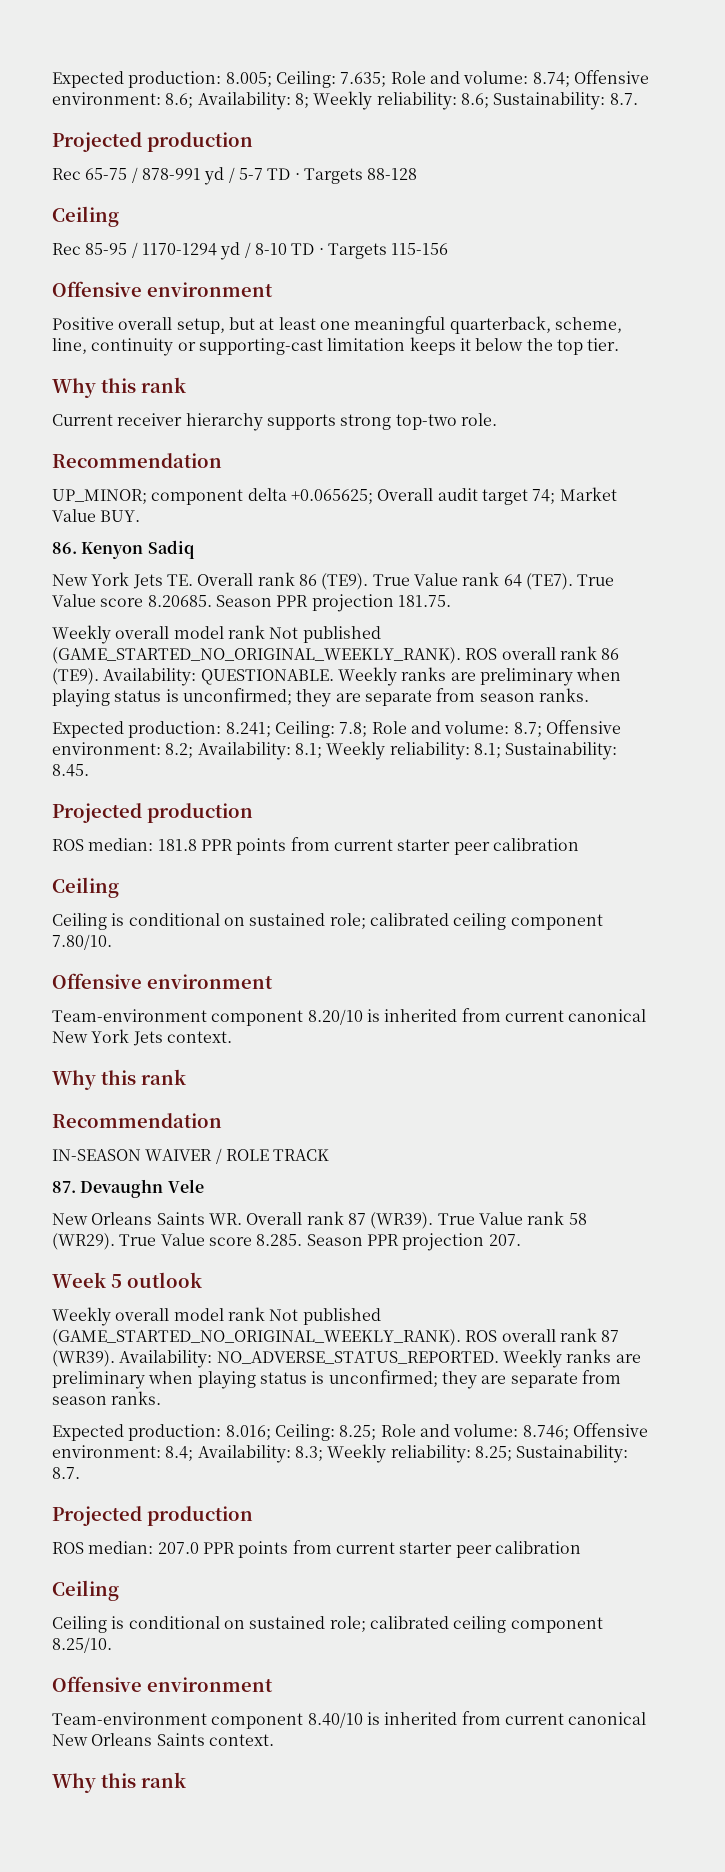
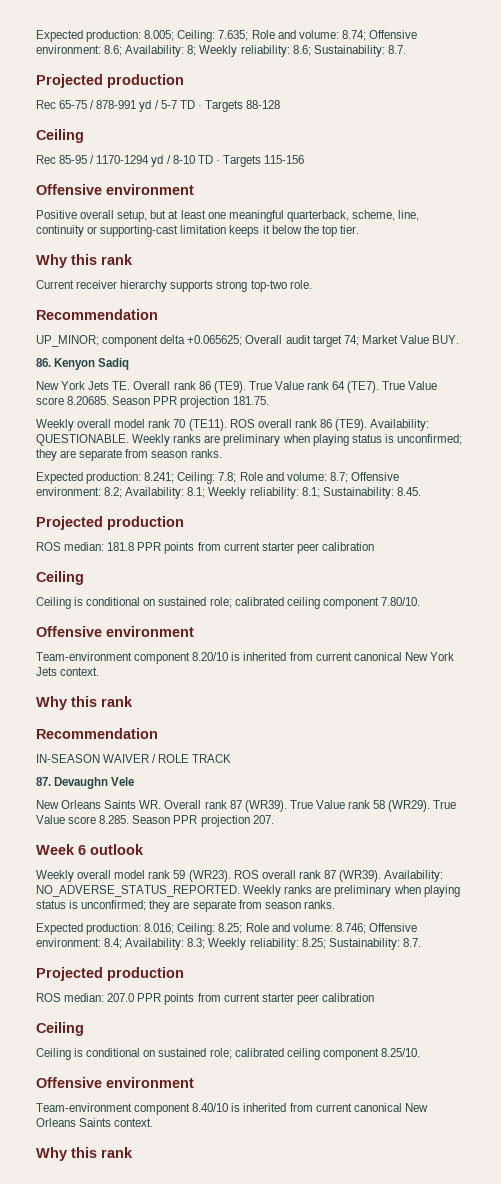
[269,626,381,643] [52,647,461,664] Not published (GAME_STARTED_NO_ORIGINAL_WEEKLY_RANK). -> [173,419,227,431] 70 (TE11).
[111,1274,122,1288] 5 -> [78,845,86,855] 6
[269,1308,381,1325] [52,1329,461,1346] Not published (GAME_STARTED_NO_ORIGINAL_WEEKLY_RANK). -> [173,870,231,882] 59 (WR23).

